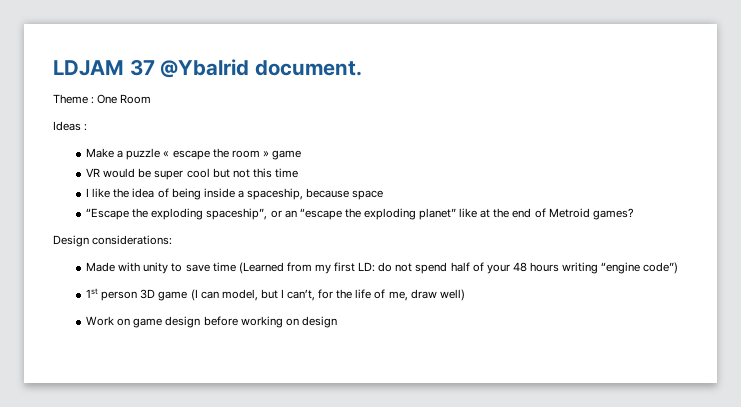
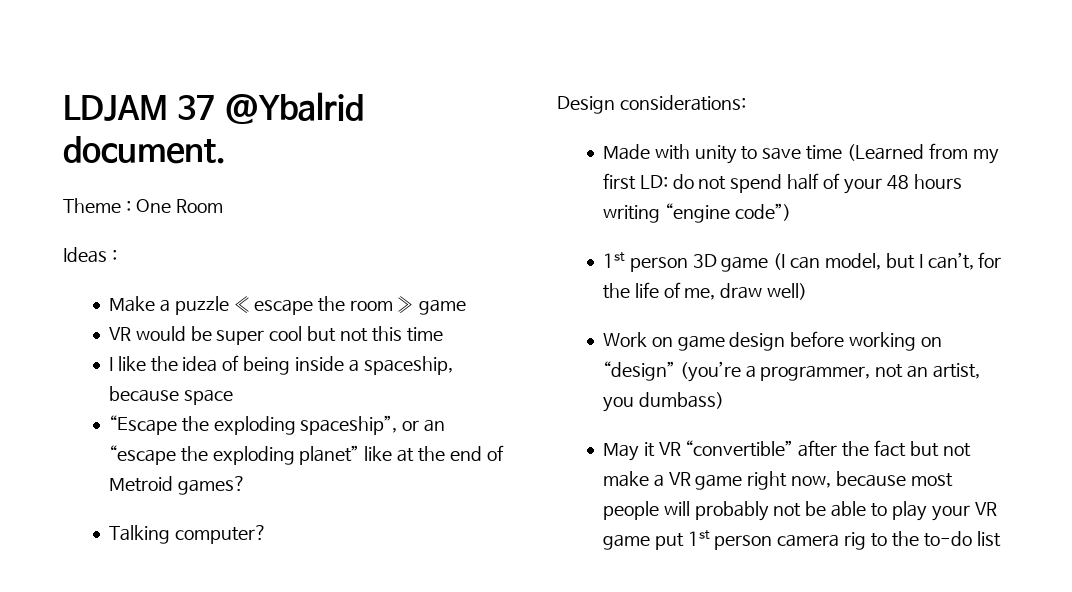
(634, 214) none -> [108,525,267,544] // Talking computer?
[301,316,337,328] design -> [602,361,980,382] [602,392,724,412] [602,440,971,461] [602,471,953,490] [602,501,997,521] [602,530,1001,550] “design” (you’re a programmer, not an artist, you dumbass) // May it VR “convertible” after the fact but not make a VR game right now, because most people will probably not be able to play your VR game put 1st person camera rig to the to-do list

